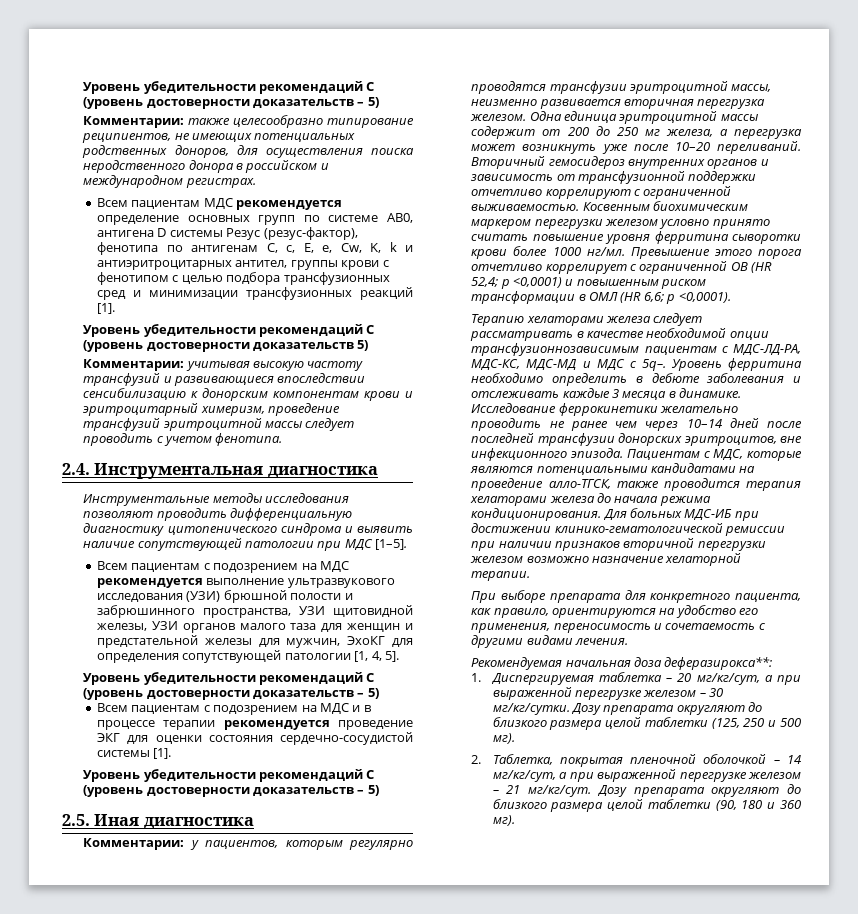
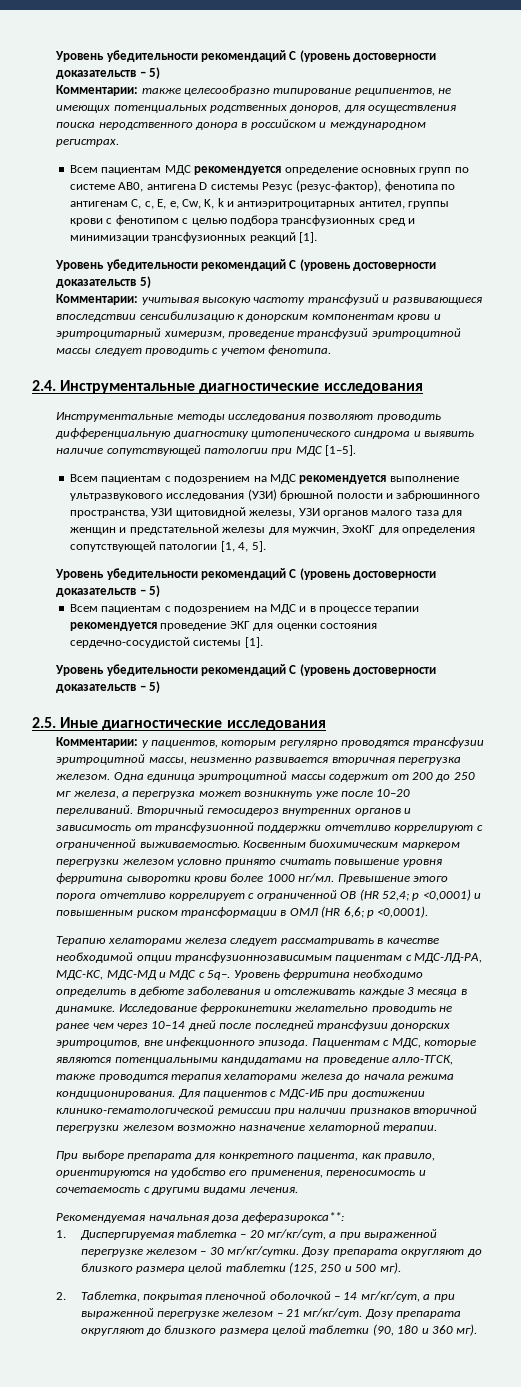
[94,463,378,479] Инструментальная диагностика -> [60,380,423,394] Инструментальные диагностические исследования
[94,814,254,829] Иная диагностика -> [60,717,326,731] Иные диагностические исследования
[630,508,683,518] больных -> [203,1091,277,1099] пациентов с

